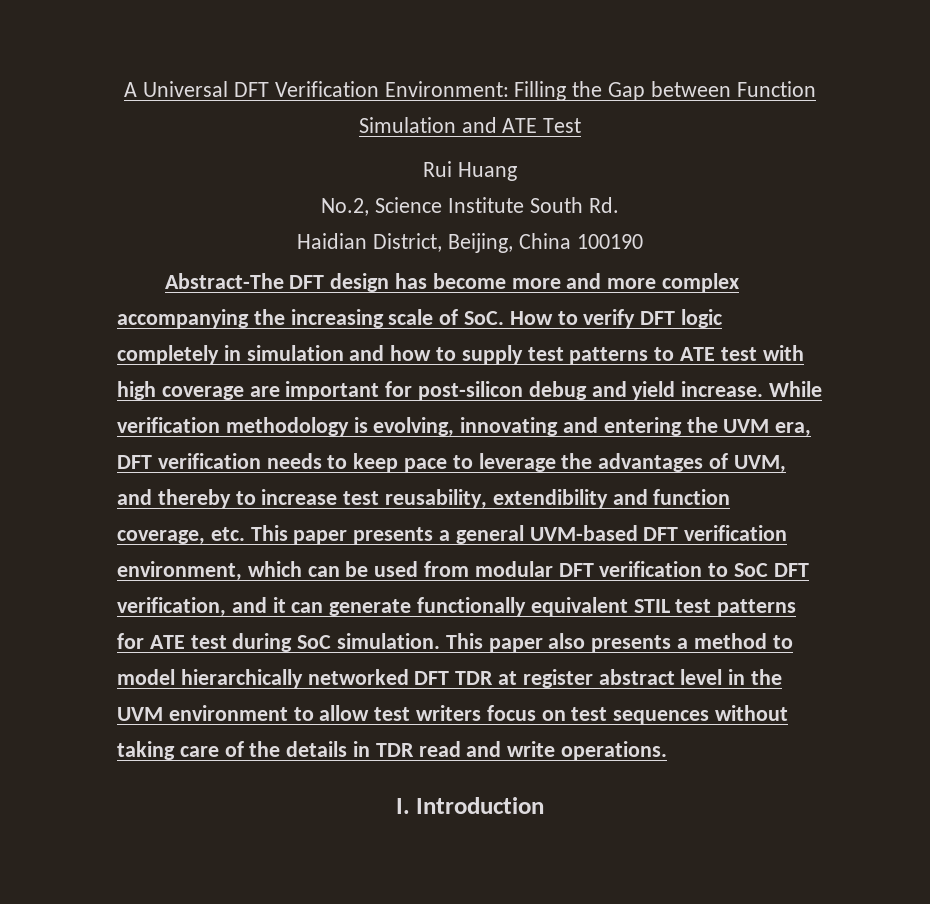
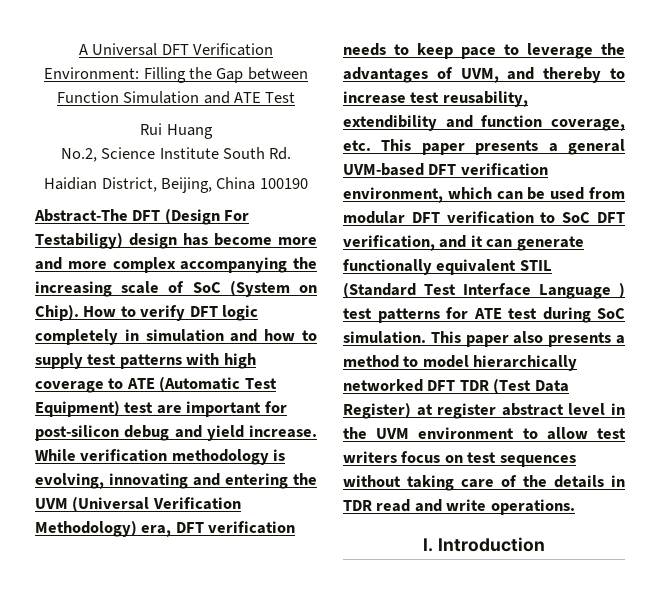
(325, 282) none -> [164,208,250,225] [35,232,123,249] (Design For Testabiligy)
[464,311,505,325] SoC. -> [192,280,318,297] [35,304,79,321] SoC (System on Chip).
[654,345,804,361] [117,381,244,400] to ATE test with high coverage -> [186,353,256,369] [35,376,277,393] [35,400,154,417] with high coverage to ATE (Automatic Test Equipment) test
(770, 426) none -> [72,496,241,512] [35,520,137,537] (Universal Verification Methodology)
(670, 606) none -> [343,282,625,299] (Standard Test Interface Language )
(494, 678) none -> [493,378,569,394] [343,402,411,419] (Test Data Register)

